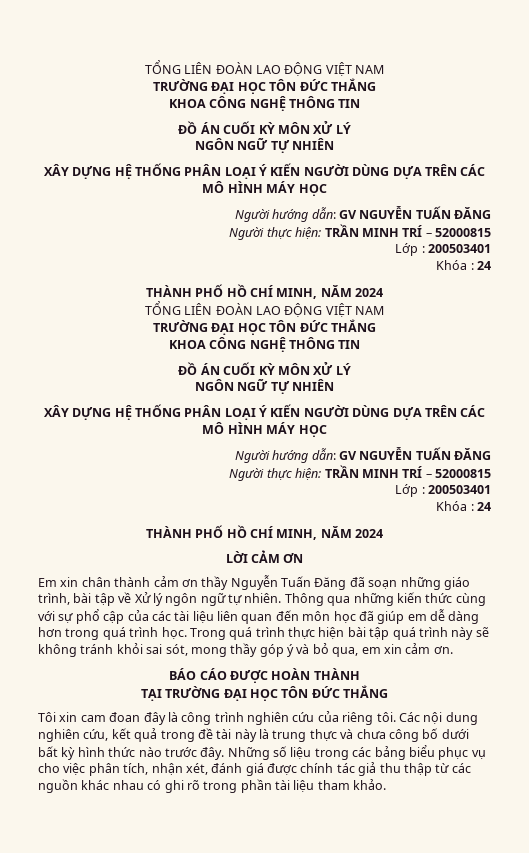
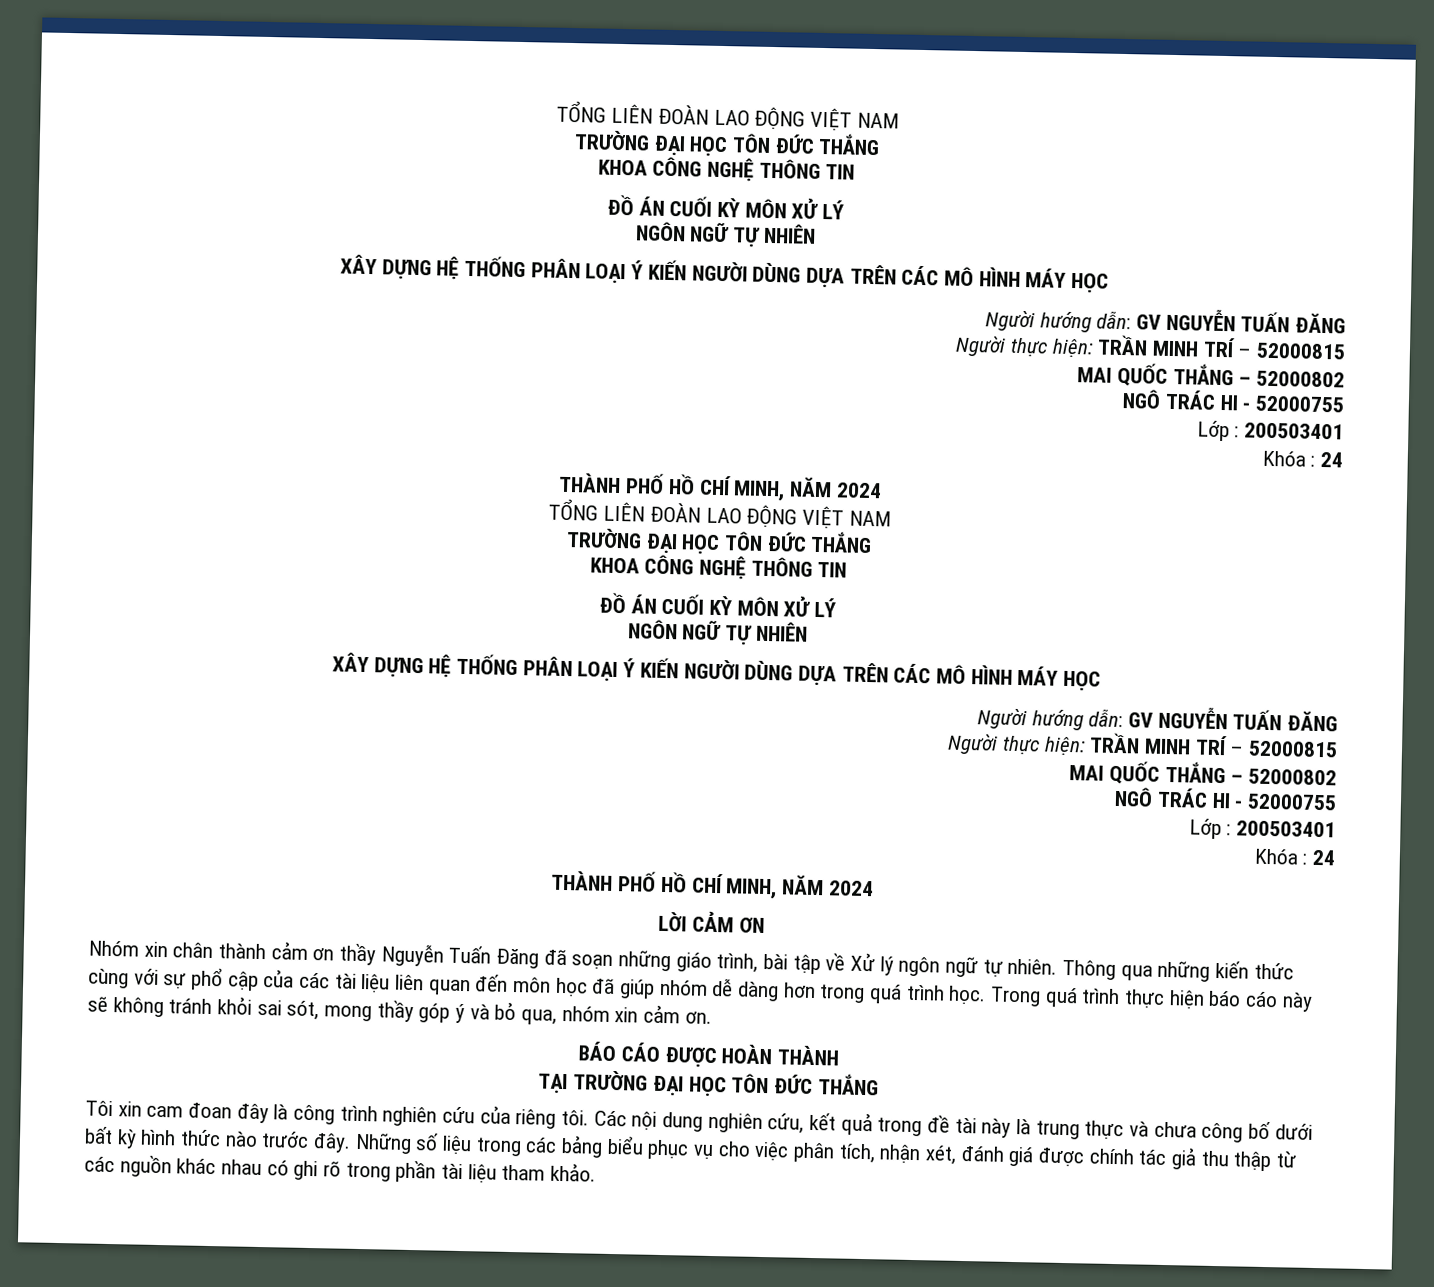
(491, 232) none -> [1077,362,1345,388] [1122,389,1346,413] // MAI QUỐC THẮNG – 52000802 // NGÔ TRÁC HI - 52000755
(491, 473) none -> [1069,760,1337,786] [1114,786,1338,811] // MAI QUỐC THẮNG – 52000802 // NGÔ TRÁC HI - 52000755
[38,578,57,587] Em -> [88,940,139,957] Nhóm
[407,614,427,621] em -> [658,979,708,996] nhóm
[347,627,448,640] bài tập quá trình -> [1208,990,1279,1008] báo cáo
[361,647,381,654] em -> [561,1005,610,1022] nhóm

